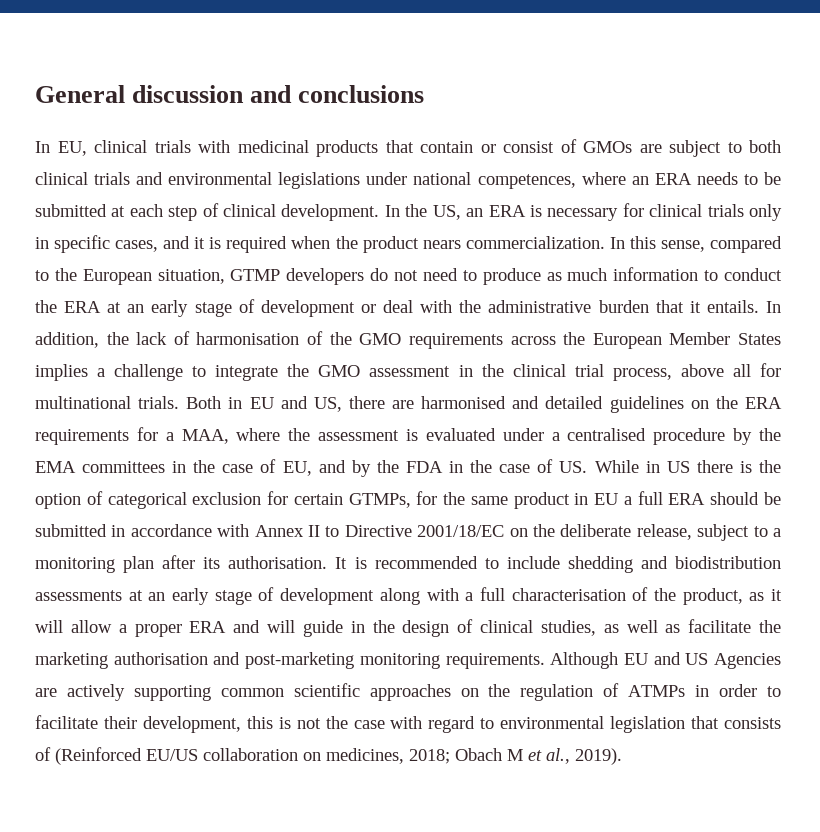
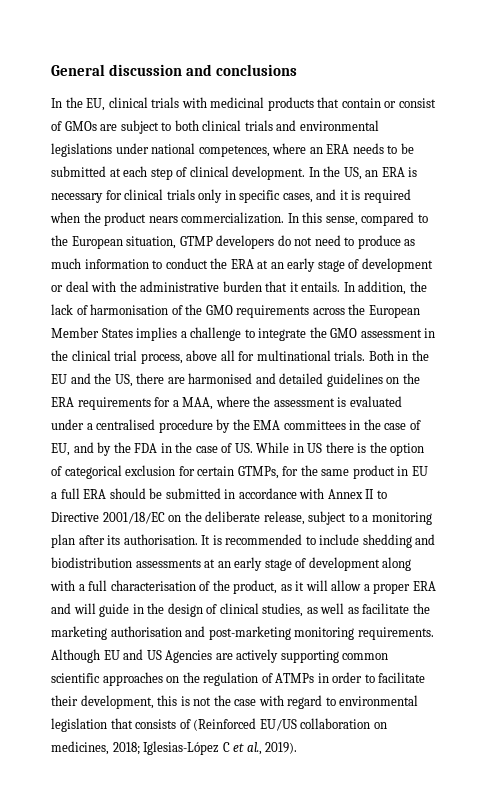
(50, 147) none -> [65,97,83,108] the
[249,396,308,409] EU and -> [411,350,429,361] [51,373,112,384] the EU and the
[455,748,523,761] Obach M -> [143,741,230,755] Iglesias-López C

